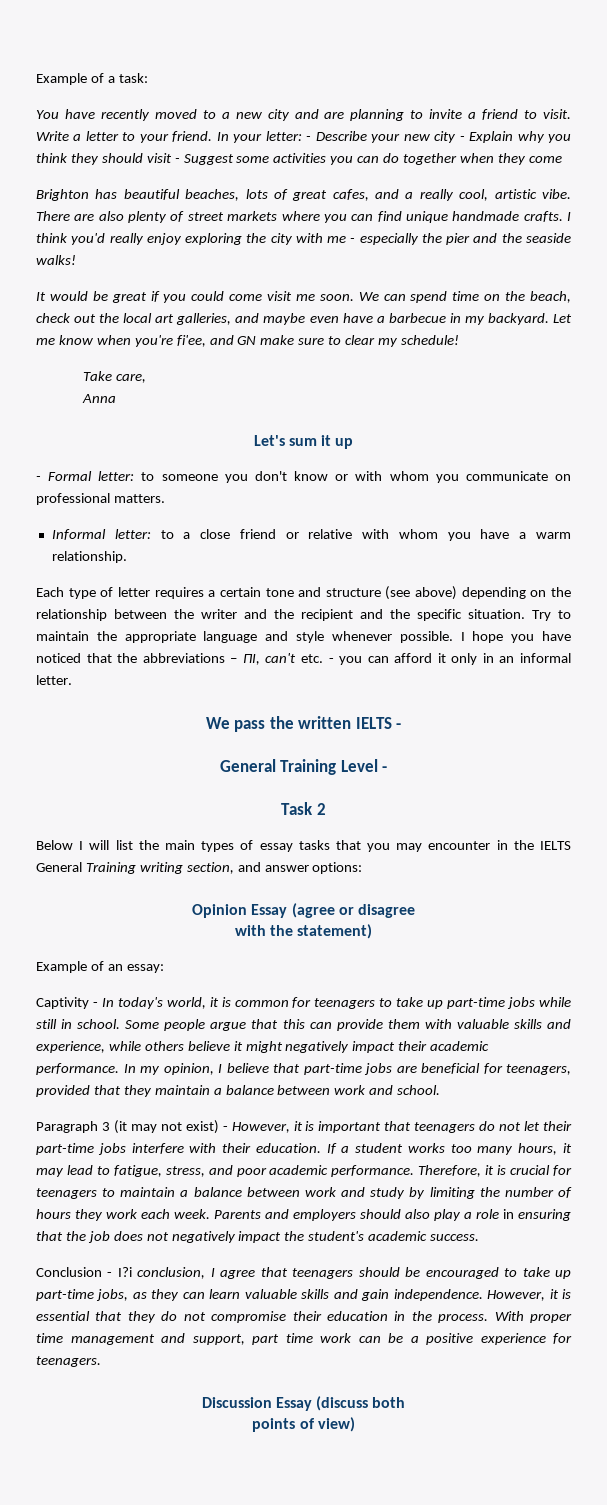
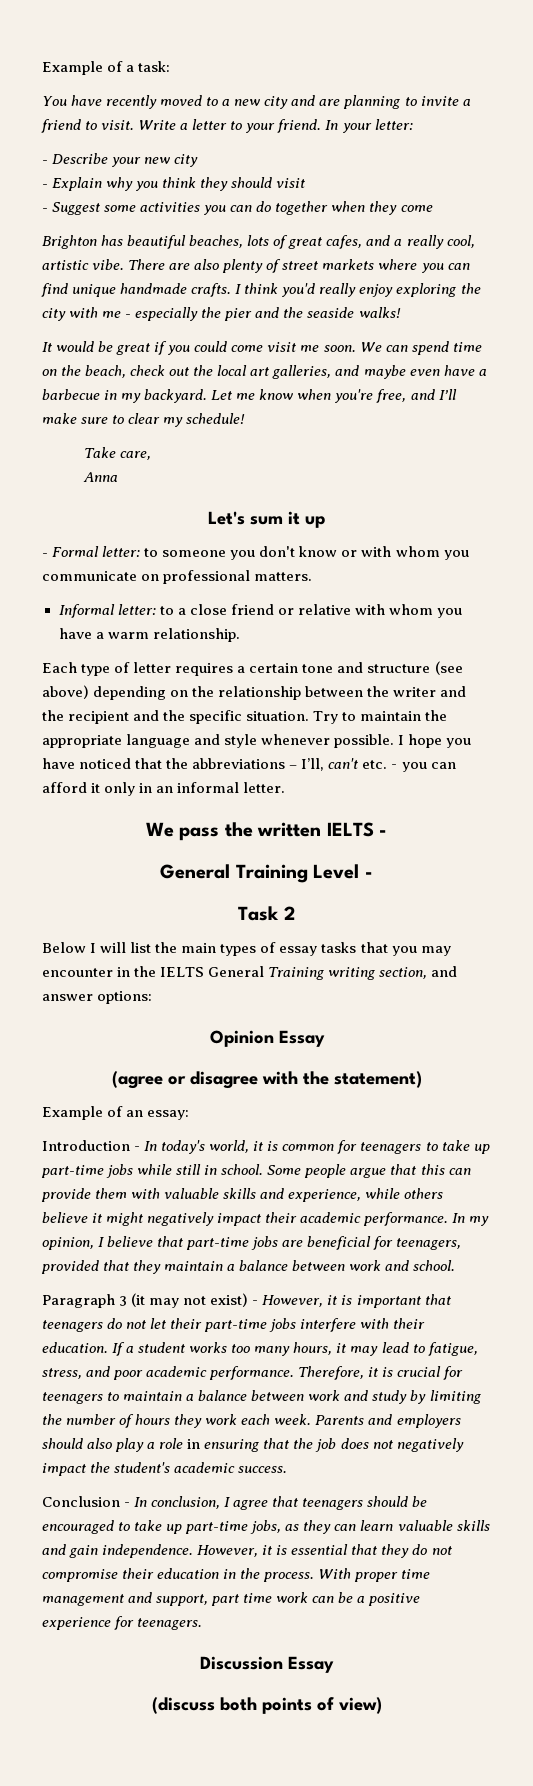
(302, 136) none -> (413, 124) //
(457, 137) none -> (199, 160) //
(172, 158) none -> (306, 183) //
[176,335,257,347] fi'ee, and GN -> [376,389,457,403] free, and I’ll
[242,654,260,665] ПІ, -> [301,758,325,771] I’ll,
(288, 911) none -> (325, 1038) //
(416, 911) // -> (258, 1080) none
[36,997,89,1009] Captivity -> [42,1140,130,1151] Introduction
[117,1267,132,1277] I?i -> [134,1497,148,1507] In
(312, 1404) none -> (334, 1664) //
(406, 1402) // -> (257, 1704) none

